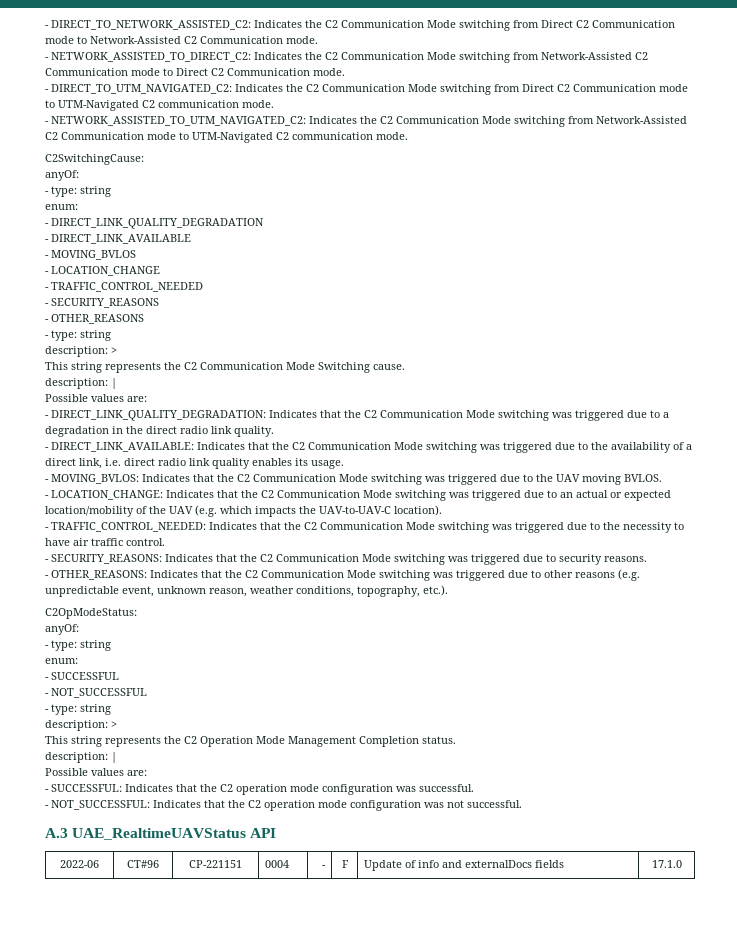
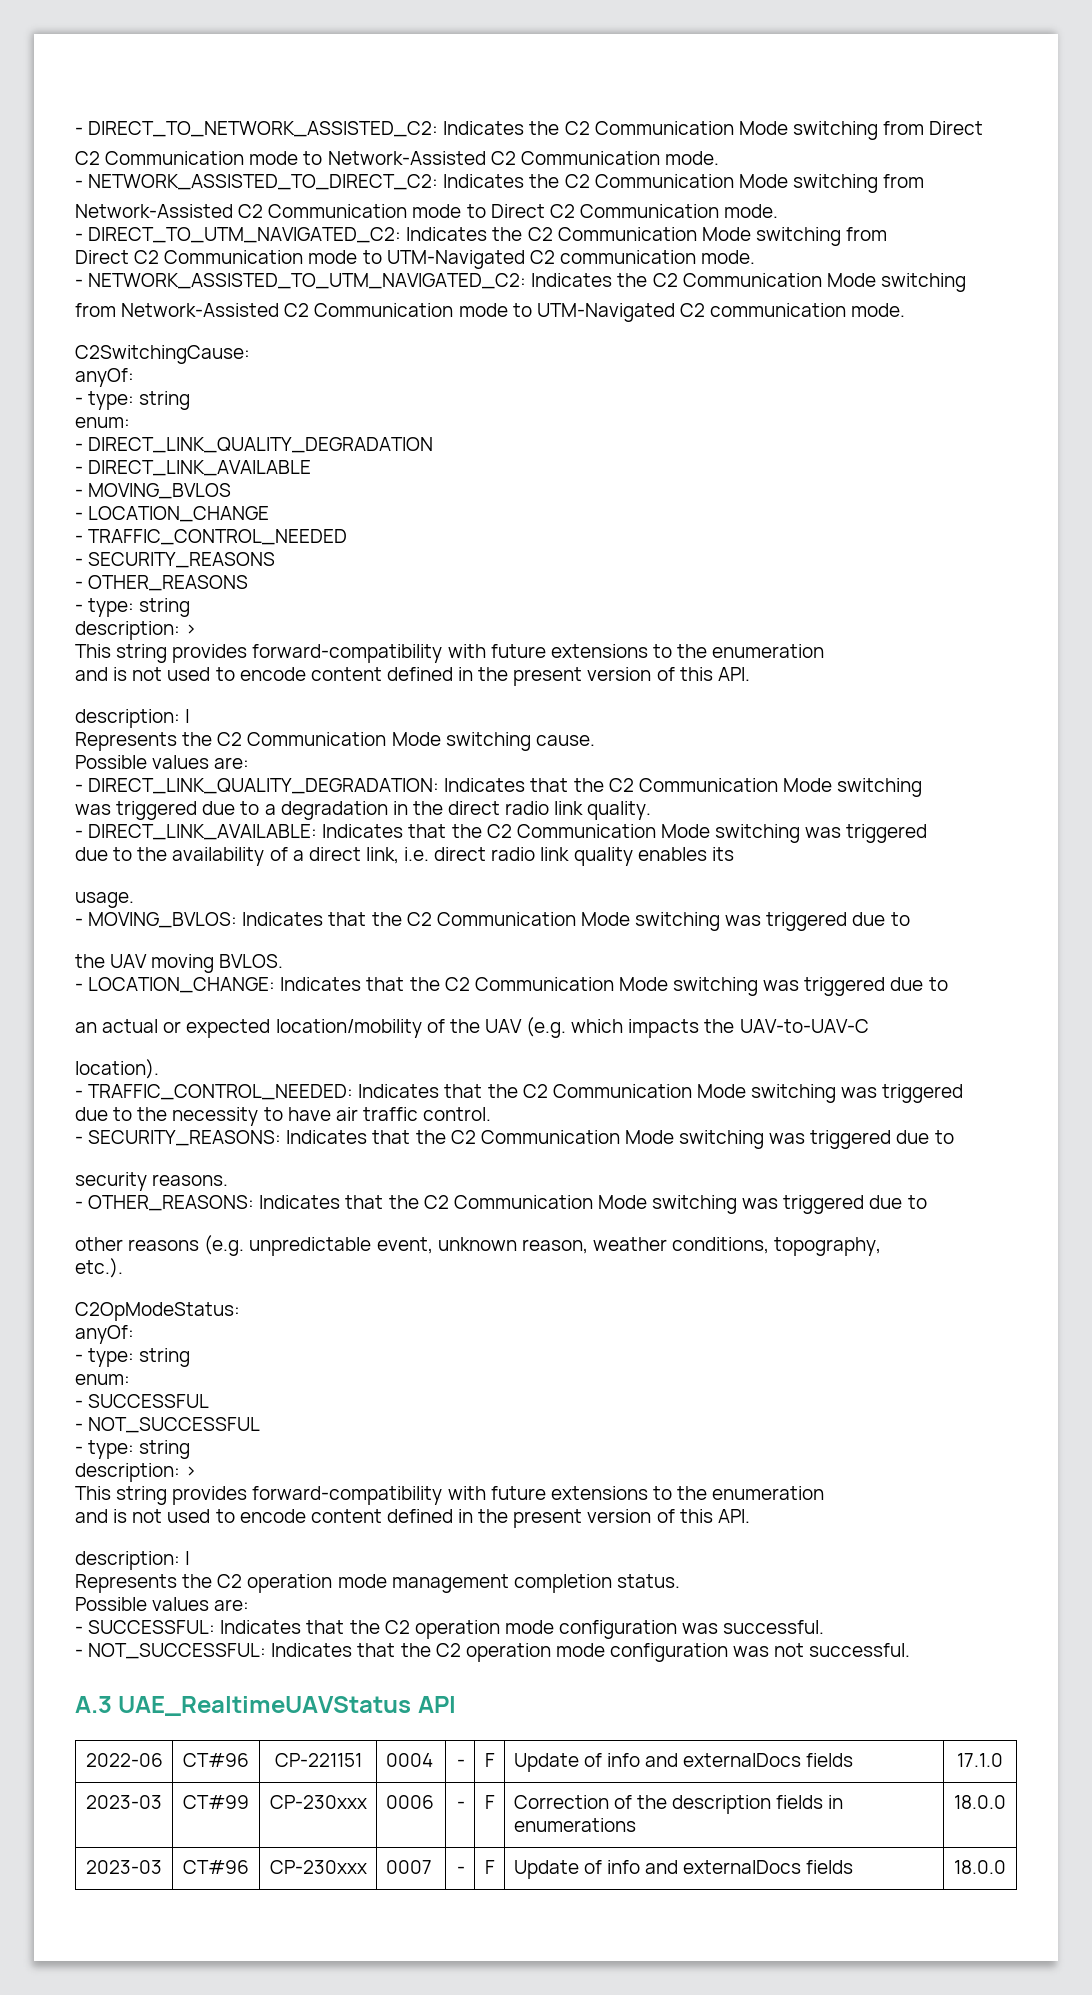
(573, 24) none -> (984, 128) //
(539, 56) none -> (925, 181) //
(520, 88) none -> (888, 234) //
(565, 121) none -> (966, 282) //
[105,362,370,373] represents the C2 Communication Mode Switching -> [172,644,825,663] [75,667,750,686] [75,709,191,728] [75,732,531,751] provides forward-compatibility with future extensions to the enumeration // and is not used to encode content defined in the present version of this API. // description: | // Represents the C2 Communication Mode switching
[45,378,117,389] // description: | -> (595, 740) none
(549, 415) none -> (923, 787) //
(552, 447) none -> (928, 833) //
(308, 462) none -> (734, 854) //
(533, 478) none -> (910, 919) //
(557, 494) none -> (948, 984) //
(391, 510) none -> (869, 1026) //
(564, 527) none -> (964, 1093) //
(556, 558) none -> (954, 1137) //
(541, 574) none -> (927, 1202) //
(420, 591) none -> (882, 1246) //
[105,736,456,747] [45,752,117,763] represents the C2 Operation Mode Management Completion status. // description: | -> [172,1486,825,1505] [75,1509,750,1528] [75,1551,191,1570] [75,1574,680,1593] provides forward-compatibility with future extensions to the enumeration // and is not used to encode content defined in the present version of this API. // description: | // Represents the C2 operation mode management completion status.
(682, 864) none -> [86,1795,162,1809] [183,1795,249,1809] [269,1795,367,1809] [385,1795,434,1809] [457,1801,466,1809] [484,1795,495,1809] [513,1795,844,1814] [513,1818,636,1832] [954,1795,1006,1809] [86,1860,162,1874] [183,1860,249,1874] [269,1860,367,1874] [385,1860,432,1874] [457,1866,466,1874] [484,1860,495,1874] [513,1860,854,1879] [954,1860,1006,1874] // 2023-03 | CT#99 | CP-230xxx | 0006 | - | F | Correction of the description fields in enumerations | 18.0.0 // 2023-03 | CT#96 | CP-230xxx | 0007 | - | F | Update of info and externalDocs fields | 18.0.0

